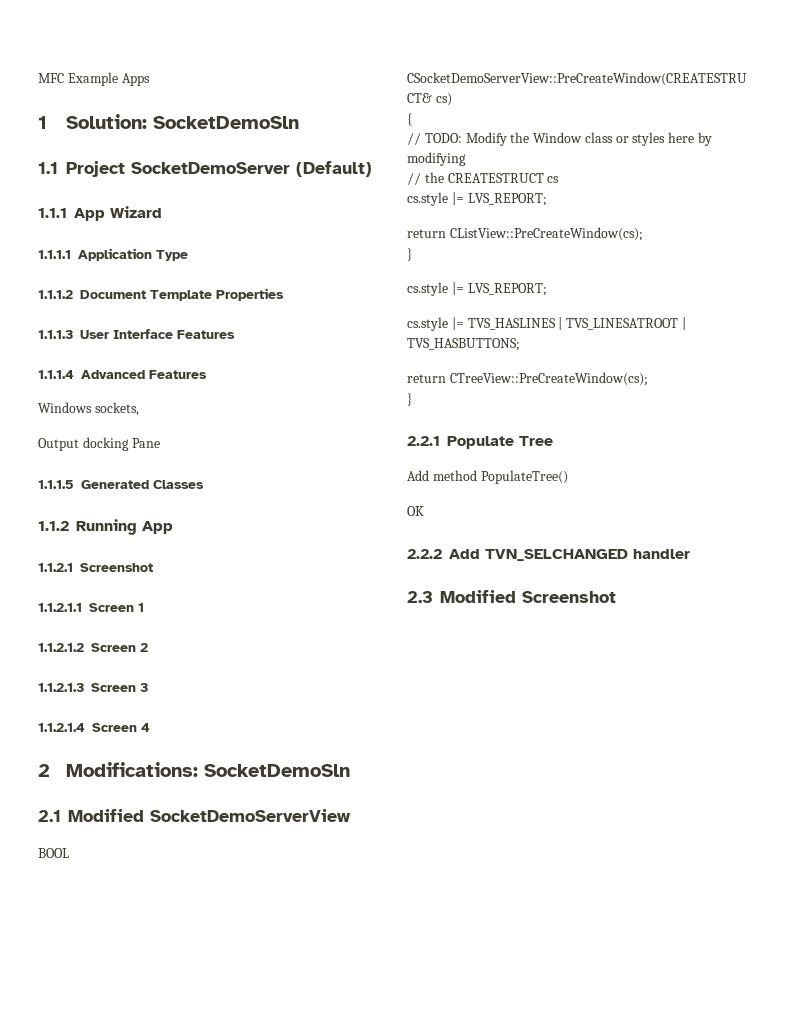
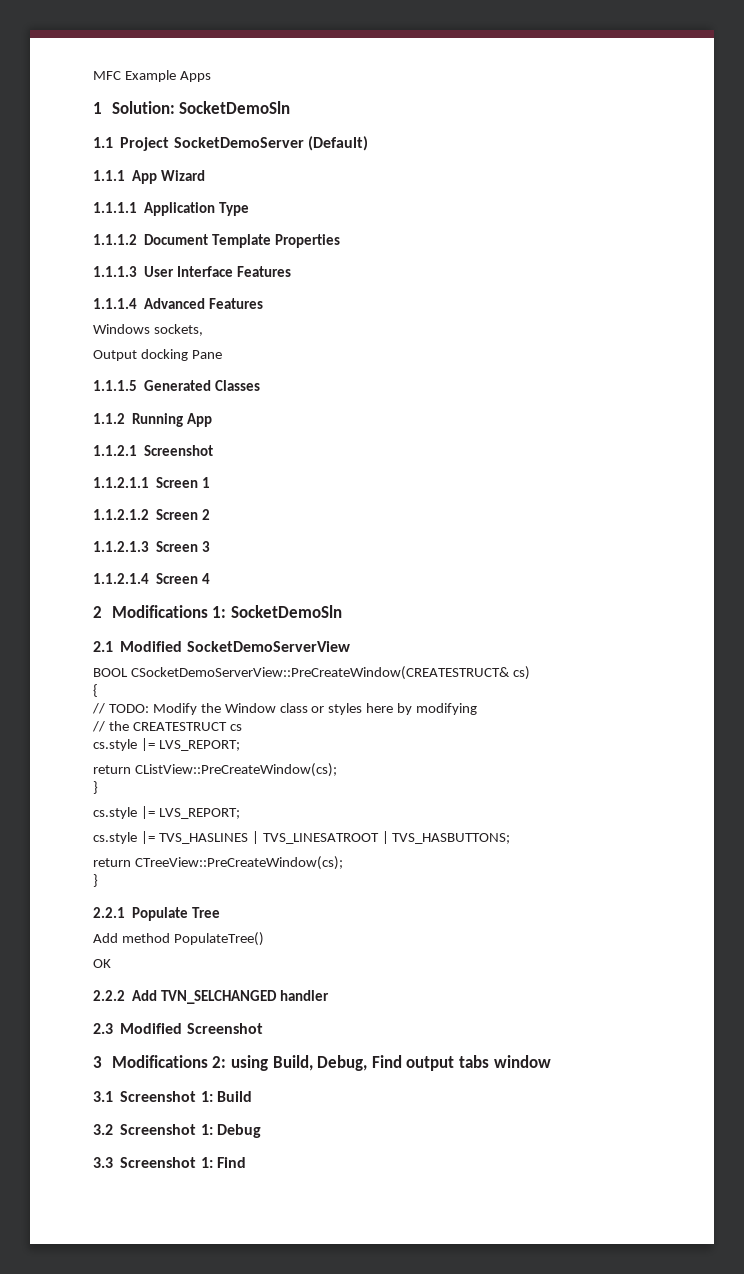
[65,762,198,777] Modifications: -> [111,605,227,618] Modifications 1:
(616, 597) none -> [93,1055,551,1071] [93,1091,252,1102] [93,1124,261,1138] [93,1157,246,1168] // 3 Modifications 2: using Build, Debug, Find output tabs window // 3.1 Screenshot 1: Build // 3.2 Screenshot 1: Debug // 3.3 Screenshot 1: Find

